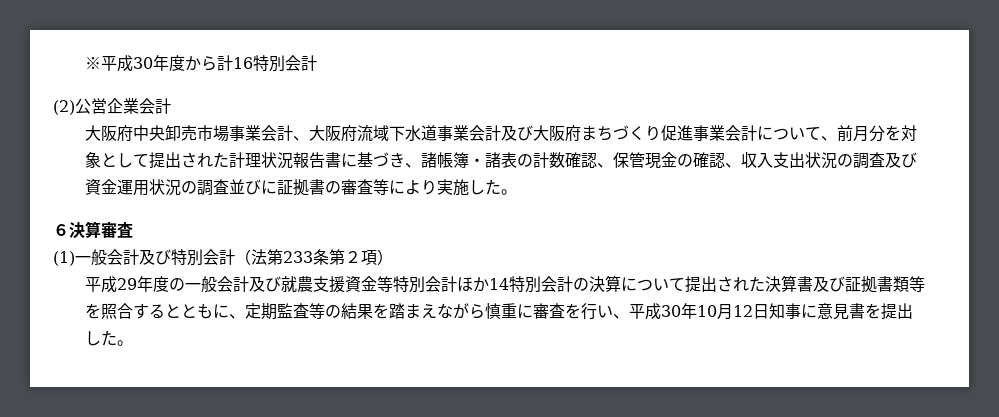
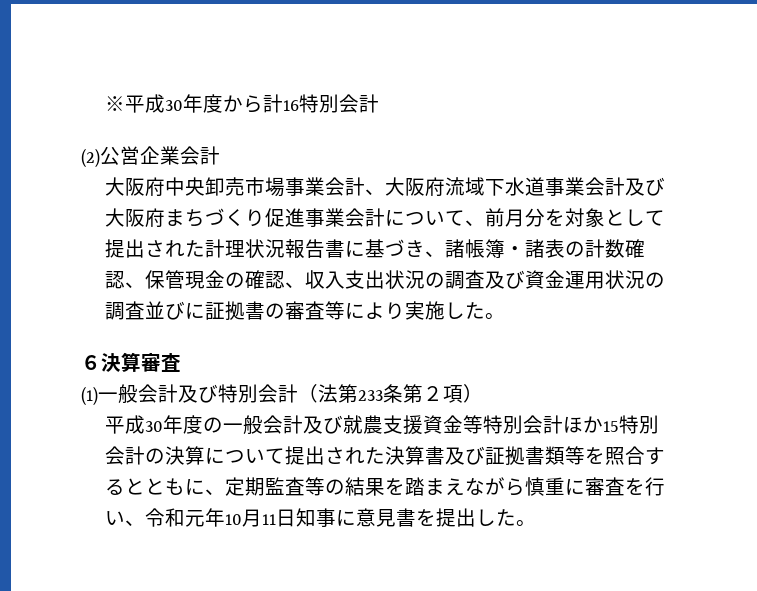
[116,278,137,290] 29 -> [145,421,164,432] 30
[488,278,509,290] 14 -> [603,421,620,432] 15
[628,303,681,320] 平成30 -> [145,508,206,527] 令和元
[732,305,753,317] 12 -> [262,514,277,525] 11

